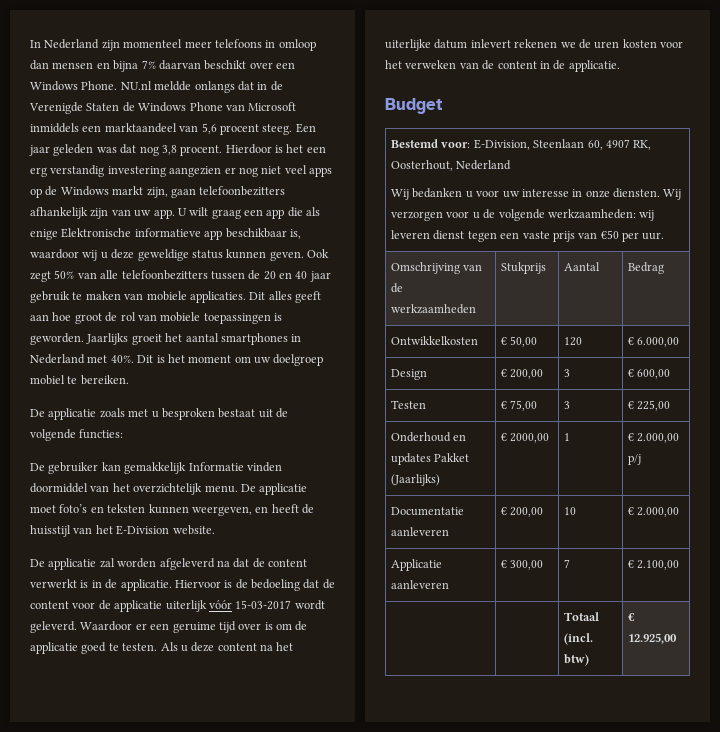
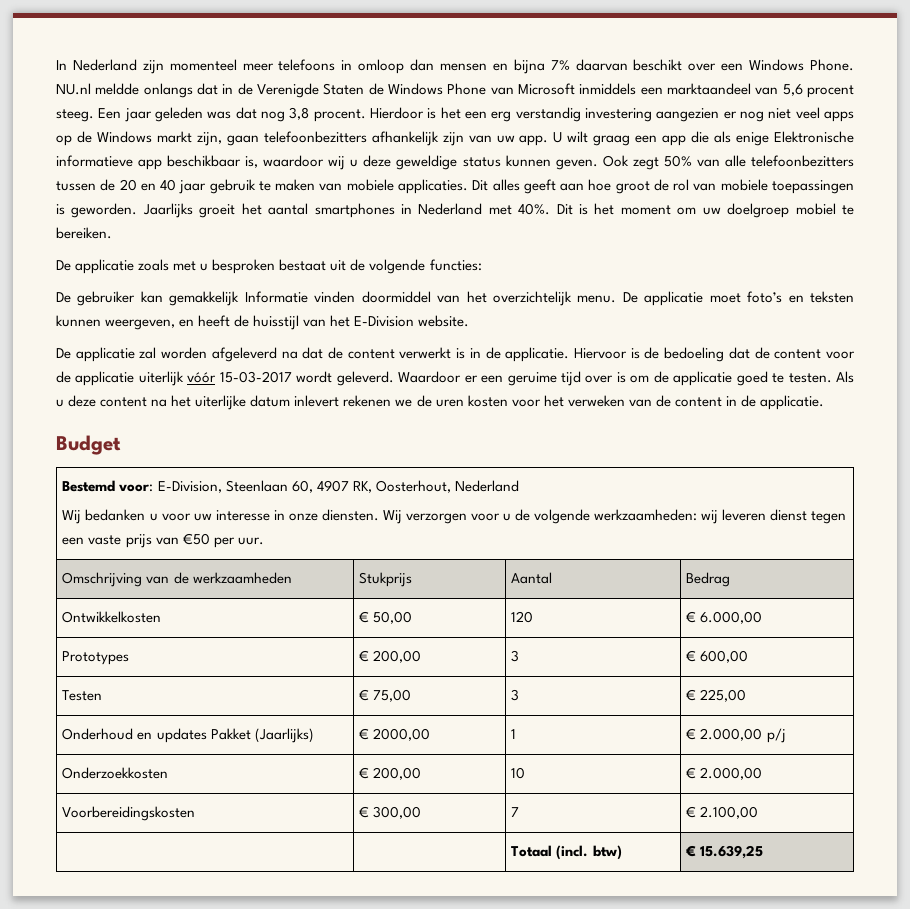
[391,369,428,380] Design -> [62,651,130,665] Prototypes
[391,507,465,516] [391,527,450,536] Documentatie aanleveren -> [62,767,169,779] Onderzoekkosten
[391,559,443,571] [391,580,450,589] Applicatie aanleveren -> [62,806,196,821] Voorbereidingskosten
[628,633,678,644] 12.925,00 -> [700,845,764,859] 15.639,25

